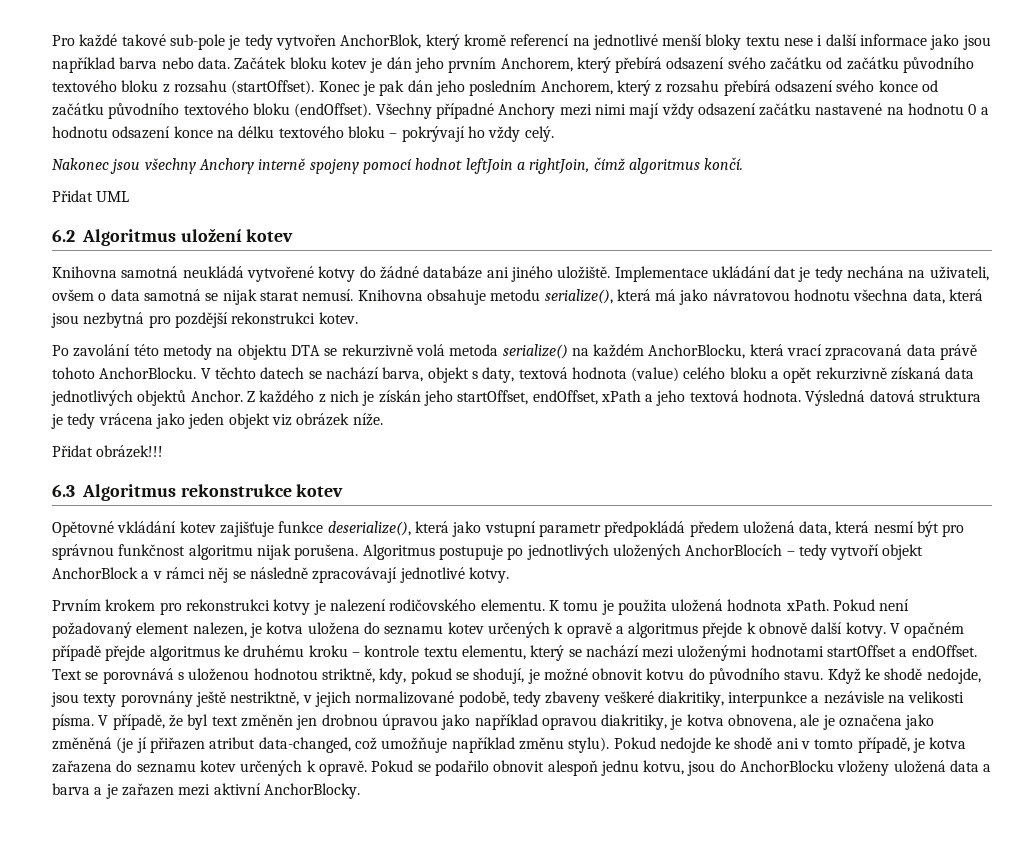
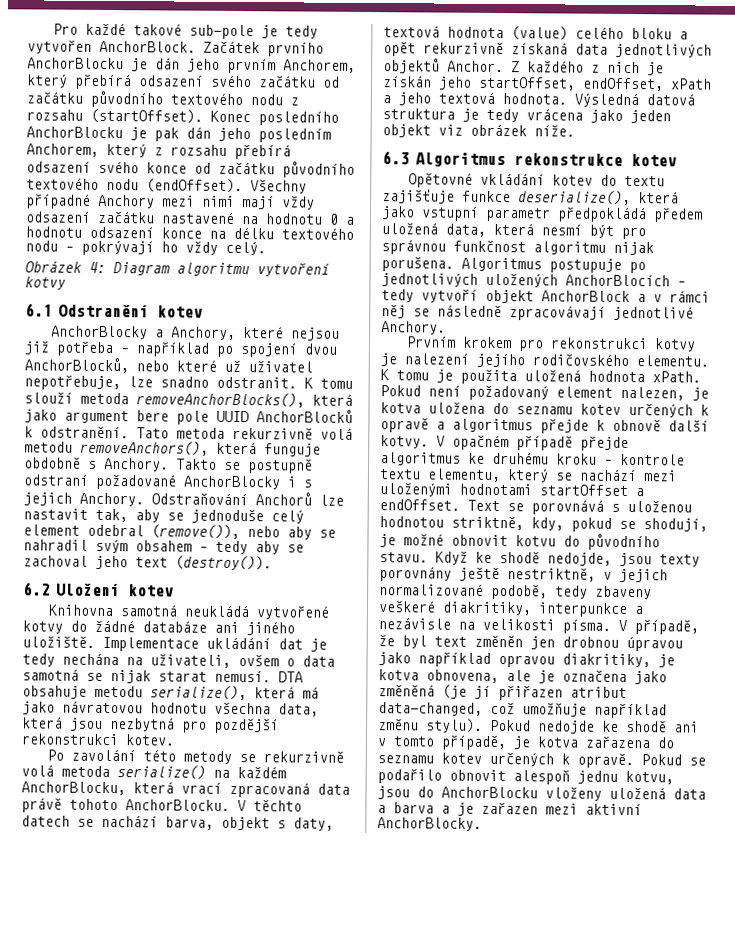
[340,34,991,50] [52,57,367,73] AnchorBlok, který kromě referencí na jednotlivé menší bloky textu nese i další informace jako jsou například barva nebo data. Začátek bloku kotev -> [99,40,324,57] [27,57,124,70] AnchorBlock. Začátek prvního AnchorBlocku
[121,80,159,92] bloku -> [250,94,283,106] nodu
(360, 86) none -> [258,111,339,126] [26,126,123,139] posledního AnchorBlocku
[252,103,290,115] bloku -> [106,178,139,191] nodu
[347,126,385,138] bloku -> [25,240,58,252] nodu
[52,157,744,174] [52,190,130,202] [52,228,242,246] Nakonec jsou všechny Anchory interně spojeny pomocí hodnot leftJoin a rightJoin, čímž algoritmus končí. // Přidat UML // 6.2 Algoritmus uložení -> [25,260,330,277] [25,276,66,290] [25,303,203,318] [51,325,341,341] [24,340,337,358] [24,357,313,374] [24,374,353,391] [24,392,353,408] [24,409,353,425] [24,425,353,440] [24,440,321,457] [24,456,313,474] [23,473,312,490] [23,492,344,507] [23,508,304,524] [23,524,336,540] [23,539,304,555] [23,555,272,571] [23,582,120,597] Obrázek 4: Diagram algoritmu vytvoření kotvy // 6.1 Odstranění kotev // AnchorBlocky a Anchory, které nejsou již potřeba – například po spojení dvou AnchorBlocků, nebo které už uživatel nepotřebuje, lze snadno odstranit. K tomu slouží metoda removeAnchorBlocks(), která jako argument bere pole UUID AnchorBlocků k odstranění. Tato metoda rekurzivně volá metodu removeAnchors(), která funguje obdobně s Anchory. Takto se postupně odstraní požadované AnchorBlocky i s jejich Anchory. Odstraňování Anchorů lze nastavit tak, aby se jednoduše celý element odebral (remove()), nebo aby se nahradil svým obsahem – tedy aby se zachoval jeho text (destroy()). // 6.2 Uložení
[357,289,423,301] Knihovna -> [278,671,303,683] DTA
[216,344,320,360] na objektu DTA -> (233, 757) none
[52,445,164,458] // Přidat obrázek!!! -> (575, 131) none
(216, 527) none -> [600,174,666,187] do textu
[468,567,509,583] kotvy. -> [381,321,446,335] Anchory.
(386, 605) none -> [476,353,525,368] jejího

